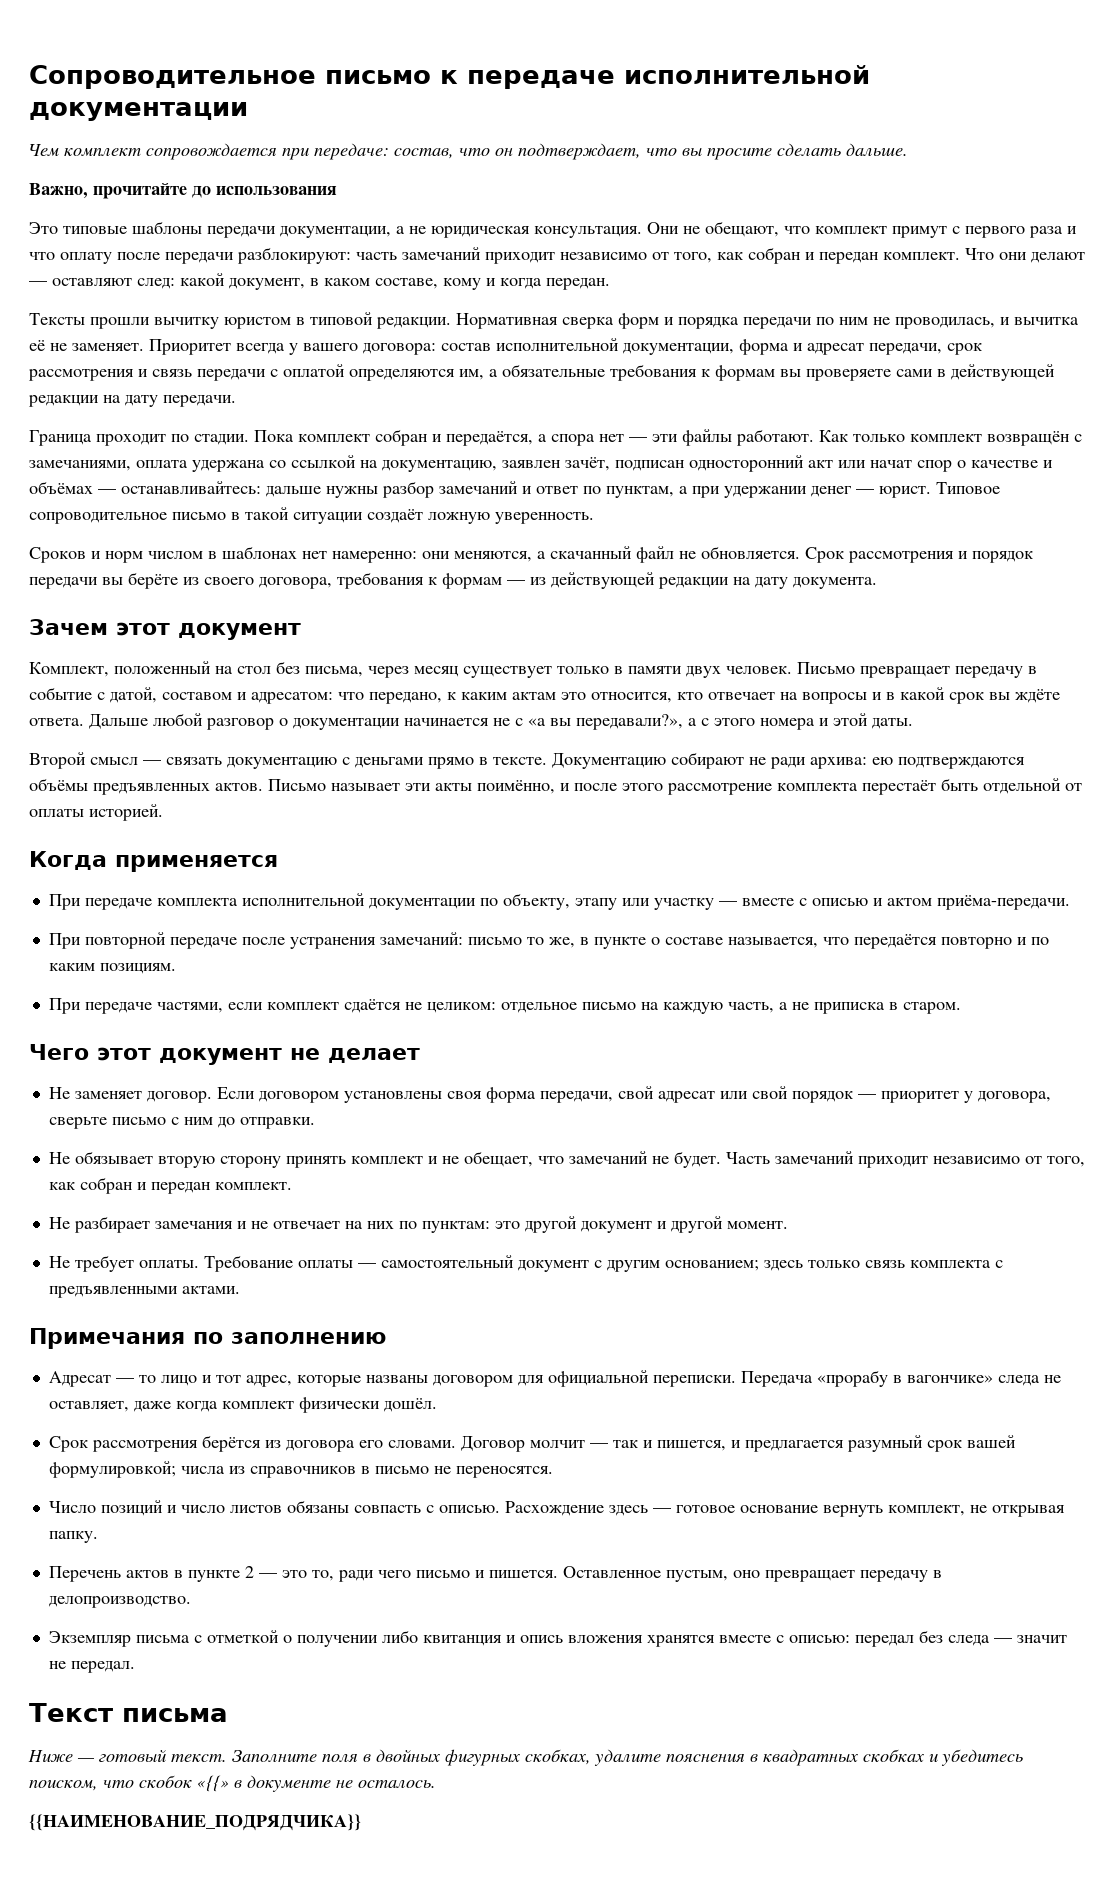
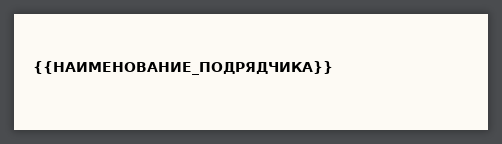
[29,65,870,89] [29,102,248,121] [29,143,908,160] [29,183,337,199] [29,221,1077,238] [29,247,1085,264] [29,273,610,290] [29,312,1079,329] [29,338,982,355] [28,364,1055,381] [28,395,236,407] [29,429,1082,446] [29,455,1053,472] [29,481,1000,498] [29,507,594,524] [29,546,1033,563] [29,572,877,589] [29,619,301,640] [29,661,1037,678] [29,687,1060,704] [29,713,913,730] [29,752,1025,769] [29,778,1082,795] [29,804,163,821] [29,851,278,872] [48,893,1070,910] [48,932,1049,949] [48,963,176,974] [48,998,961,1014] [29,1044,420,1065] [48,1086,1051,1103] [48,1117,315,1129] [48,1151,1085,1168] [48,1177,292,1194] [48,1216,788,1233] [48,1255,1003,1272] [48,1286,240,1298] [29,1328,386,1349] [48,1370,1061,1387] [48,1397,437,1413] [48,1435,1016,1452] [48,1461,553,1478] [48,1500,1065,1517] [48,1531,98,1543] [48,1566,942,1582] [48,1596,191,1608] [48,1630,1067,1647] [48,1661,135,1673] [29,1703,228,1722] [28,1749,1023,1766] [29,1775,436,1792] Сопроводительное письмо к передаче исполнительной документации // Чем комплект сопровождается при передаче: состав, что он подтверждает, что вы просите сделать дальше. // Важно, прочитайте до использования // Это типовые шаблоны передачи документации, а не юридическая консультация. Они не обещают, что комплект примут с первого раза и что оплату после передачи разблокируют: часть замечаний приходит независимо от того, как собран и передан комплект. Что они делают — оставляют след: какой документ, в каком составе, кому и когда передан. // Тексты прошли вычитку юристом в типовой редакции. Нормативная сверка форм и порядка передачи по ним не проводилась, и вычитка её не заменяет. Приоритет всегда у вашего договора: состав исполнительной документации, форма и адресат передачи, срок рассмотрения и связь передачи с оплатой определяются им, а обязательные требования к формам вы проверяете сами в действующей редакции на дату передачи. // Граница проходит по стадии. Пока комплект собран и передаётся, а спора нет — эти файлы работают. Как только комплект возвращён с замечаниями, оплата удержана со ссылкой на документацию, заявлен зачёт, подписан односторонний акт или начат спор о качестве и объёмах — останавливайтесь: дальше нужны разбор замечаний и ответ по пунктам, а при удержании денег — юрист. Типовое сопроводительное письмо в такой ситуации создаёт ложную уверенность. // Сроков и норм числом в шаблонах нет намеренно: они меняются, а скачанный файл не обновляется. Срок рассмотрения и порядок передачи вы берёте из своего договора, требования к формам — из действующей редакции на дату документа. // Зачем этот документ // Комплект, положенный на стол без письма, через месяц существует только в памяти двух человек. Письмо превращает передачу в событие с датой, составом и адресатом: что передано, к каким актам это относится, кто отвечает на вопросы и в какой срок вы ждёте ответа. Дальше любой разговор о документации начинается не с «а вы передавали?», а с этого номера и этой даты. // Второй смысл — связать документацию с деньгами прямо в тексте. Документацию собирают не ради архива: ею подтверждаются объёмы предъявленных актов. Письмо называет эти акты поимённо, и после этого рассмотрение комплекта перестаёт быть отдельной от оплаты историей. // Когда применяется // При передаче комплекта исполнительной документации по объекту, этапу или участку — вместе с описью и актом приёма-передачи. // При повторной передаче после устранения замечаний: письмо то же, в пункте о составе называется, что передаётся повторно и по каким позициям. // При передаче частями, если комплект сдаётся не целиком: отдельное письмо на каждую часть, а не приписка в старом. // Чего этот документ не делает // Не заменяет договор. Если договором установлены своя форма передачи, свой адресат или свой порядок — приоритет у договора, сверьте письмо с ним до отправки. // Не обязывает вторую сторону принять комплект и не обещает, что замечаний не будет. Часть замечаний приходит независимо от того, как собран и передан комплект. // Не разбирает замечания и не отвечает на них по пунктам: это другой документ и другой момент. // Не требует оплаты. Требование оплаты — самостоятельный документ с другим основанием; здесь только связь комплекта с предъявленными актами. // Примечания по заполнению // Адресат — то лицо и тот адрес, которые названы договором для официальной переписки. Передача «прорабу в вагончике» следа не оставляет, даже когда комплект физически дошёл. // Срок рассмотрения берётся из договора его словами. Договор молчит — так и пишется, и предлагается разумный срок вашей формулировкой; числа из справочников в письмо не переносятся. // Число позиций и число листов обязаны совпасть с описью. Расхождение здесь — готовое основание вернуть комплект, не открывая папку. // Перечень актов в пункте 2 — это то, ради чего письмо и пишется. Оставленное пустым, оно превращает передачу в делопроизводство. // Экземпляр письма с отметкой о получении либо квитанция и опись вложения хранятся вместе с описью: передал без следа — значит не передал. // Текст письма // Ниже — готовый текст. Заполните поля в двойных фигурных скобках, удалите пояснения в квадратных скобках и убедитесь поиском, что скобок «{{» в документе не осталось. // -> (33, 68) none

